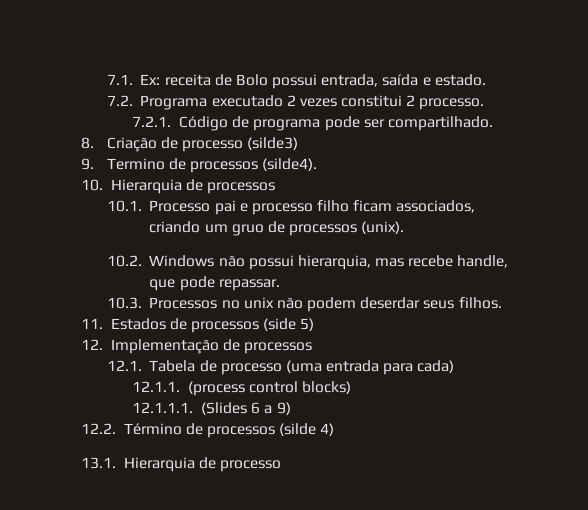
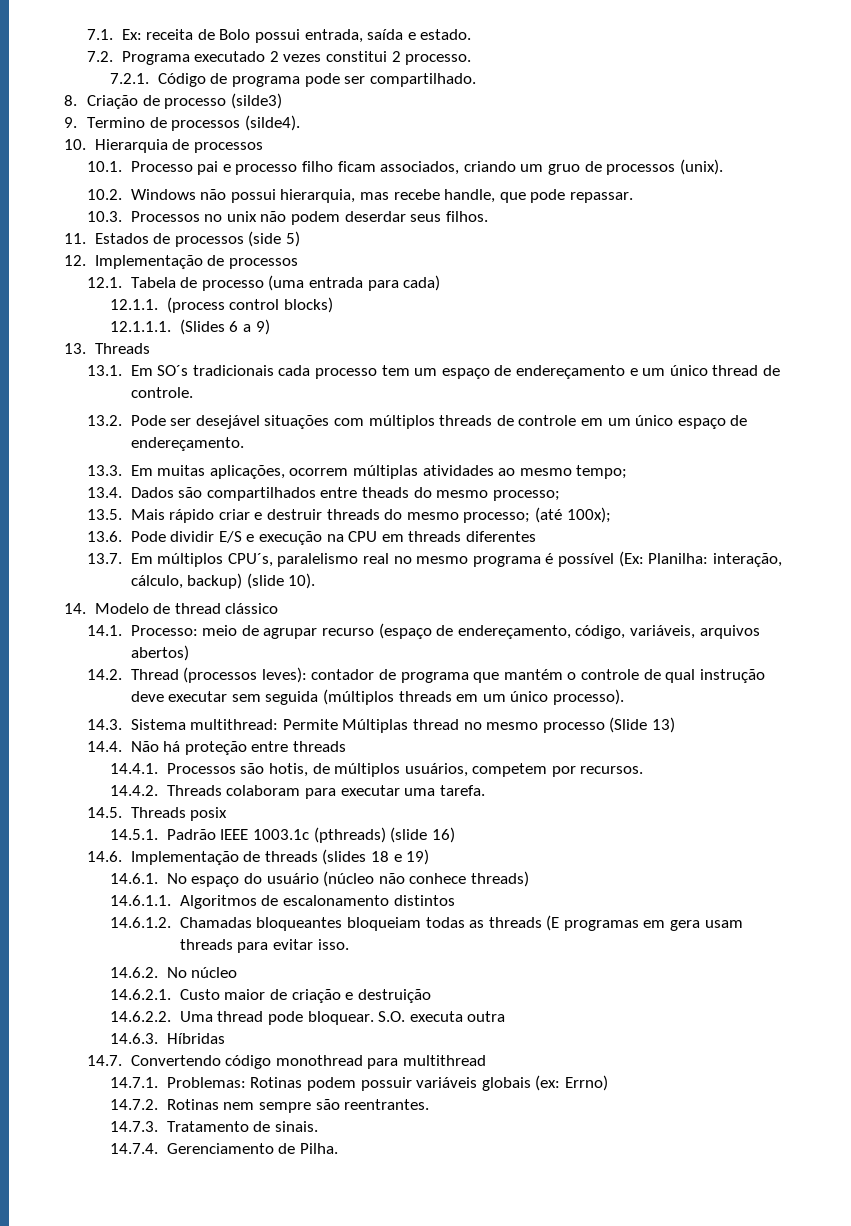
[81,423,335,438] [81,457,282,472] 12.2. Término de processos (silde 4) // 13.1. Hierarquia de processo -> [64,343,150,354] [87,365,780,379] [130,387,193,398] [87,415,748,429] [130,437,244,451] [87,465,628,479] [87,487,560,501] [87,507,611,523] [87,531,536,545] [87,551,782,567] [130,573,316,589] [64,603,279,614] [87,623,760,639] [130,645,189,661] [87,667,765,683] [130,689,624,705] [87,717,675,733] [87,741,346,755] [110,763,644,777] [110,785,485,799] [87,807,228,821] [110,827,455,843] [87,849,430,865] [110,871,529,887] [110,895,455,909] [110,915,743,931] [179,939,349,953] [110,967,238,978] [110,989,431,1003] [110,1011,506,1025] [110,1033,225,1044] [87,1055,486,1069] [110,1075,608,1091] [110,1099,430,1113] [110,1121,318,1132] [110,1143,338,1154] 13. Threads // 13.1. Em SO´s tradicionais cada processo tem um espaço de endereçamento e um único thread de controle. // 13.2. Pode ser desejável situações com múltiplos threads de controle em um único espaço de endereçamento. // 13.3. Em muitas aplicações, ocorrem múltiplas atividades ao mesmo tempo; // 13.4. Dados são compartilhados entre theads do mesmo processo; // 13.5. Mais rápido criar e destruir threads do mesmo processo; (até 100x); // 13.6. Pode dividir E/S e execução na CPU em threads diferentes // 13.7. Em múltiplos CPU´s, paralelismo real no mesmo programa é possível (Ex: Planilha: interação, cálculo, backup) (slide 10). // 14. Modelo de thread clássico // 14.1. Processo: meio de agrupar recurso (espaço de endereçamento, código, variáveis, arquivos abertos) // 14.2. Thread (processos leves): contador de programa que mantém o controle de qual instrução deve executar sem seguida (múltiplos threads em um único processo). // 14.3. Sistema multithread: Permite Múltiplas thread no mesmo processo (Slide 13) // 14.4. Não há proteção entre threads // 14.4.1. Processos são hotis, de múltiplos usuários, competem por recursos. // 14.4.2. Threads colaboram para executar uma tarefa. // 14.5. Threads posix // 14.5.1. Padrão IEEE 1003.1c (pthreads) (slide 16) // 14.6. Implementação de threads (slides 18 e 19) // 14.6.1. No espaço do usuário (núcleo não conhece threads) // 14.6.1.1. Algoritmos de escalonamento distintos // 14.6.1.2. Chamadas bloqueantes bloqueiam todas as threads (E programas em gera usam threads para evitar isso. // 14.6.2. No núcleo // 14.6.2.1. Custo maior de criação e destruição // 14.6.2.2. Uma thread pode bloquear. S.O. executa outra // 14.6.3. Híbridas // 14.7. Convertendo código monothread para multithread // 14.7.1. Problemas: Rotinas podem possuir variáveis globais (ex: Errno) // 14.7.2. Rotinas nem sempre são reentrantes. // 14.7.3. Tratamento de sinais. // 14.7.4. Gerenciamento de Pilha.

